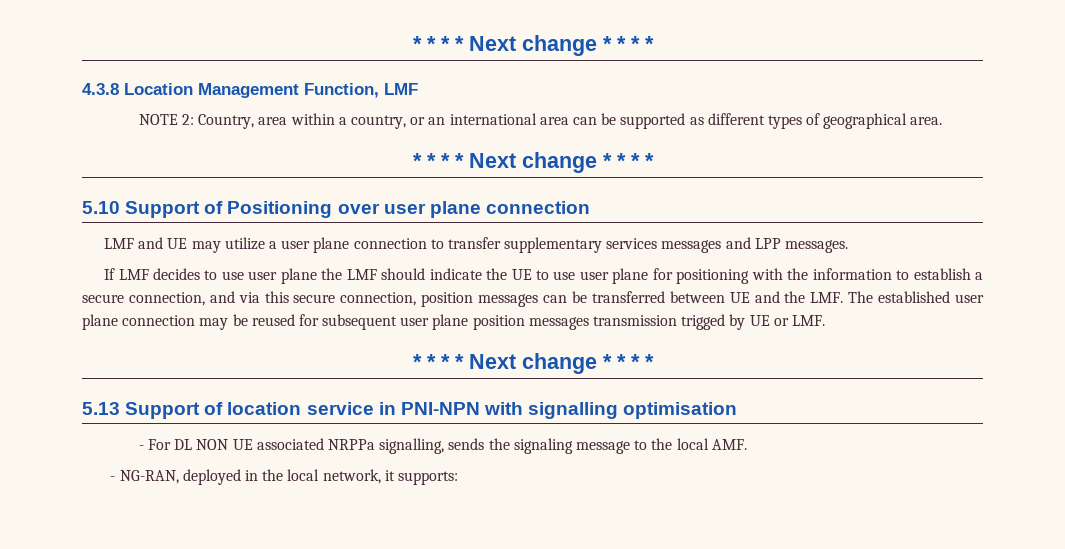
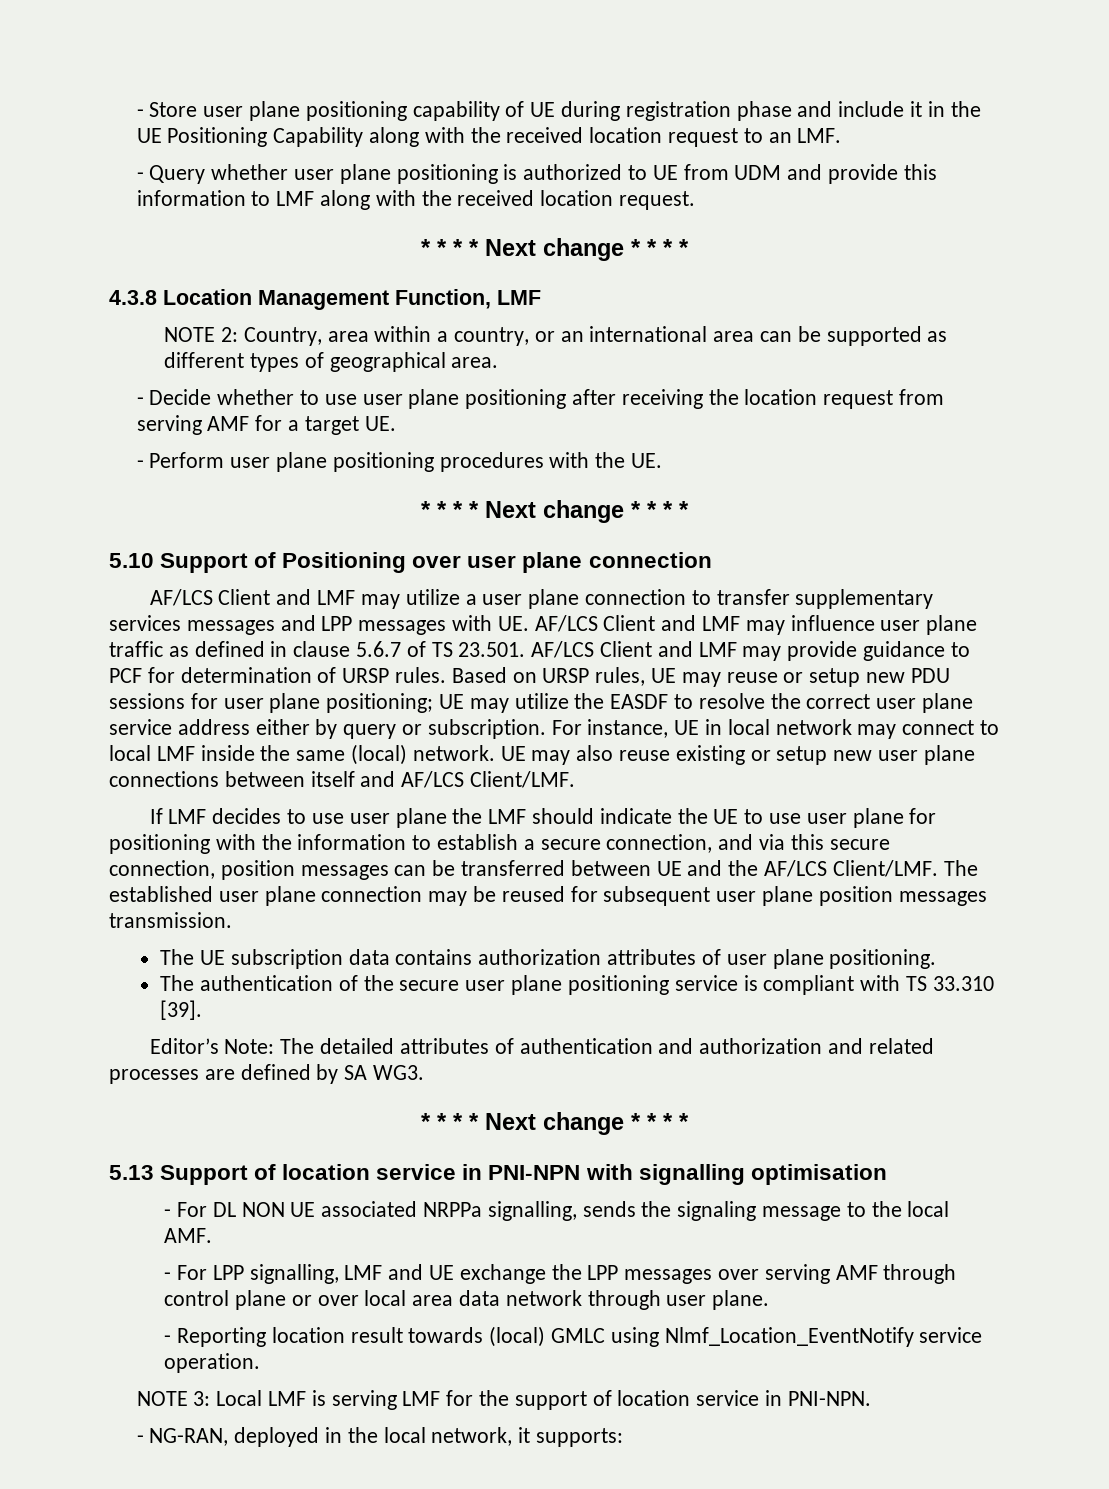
(412, 43) none -> [136,101,981,121] [136,127,842,147] [136,164,937,184] [136,190,696,210] - Store user plane positioning capability of UE during registration phase and include it in the UE Positioning Capability along with the received location request to an LMF. // - Query whether user plane positioning is authorized to UE from UDM and provide this information to LMF along with the received location request. //
(943, 121) none -> [136,389,945,409] [136,415,396,435] [136,452,663,472] // - Decide whether to use user plane positioning after receiving the location request from serving AMF for a target UE. // - Perform user plane positioning procedures with the UE.
[104,237,188,249] LMF and UE -> [149,589,356,606] AF/LCS Client and LMF
[785,240,849,253] messages. -> [358,615,978,635] [109,641,970,661] [109,667,950,687] [109,693,974,713] [109,719,1000,739] [109,744,975,765] [109,771,576,788] messages with UE. AF/LCS Client and LMF may influence user plane traffic as defined in clause 5.6.7 of TS 23.501. AF/LCS Client and LMF may provide guidance to PCF for determination of URSP rules. Based on URSP rules, UE may reuse or setup new PDU sessions for user plane positioning; UE may utilize the EASDF to resolve the correct user plane service address either by query or subscription. For instance, UE in local network may connect to local LMF inside the same (local) network. UE may also reuse existing or setup new user plane connections between itself and AF/LCS Client/LMF.
[810,292,844,303] LMF. -> [764,860,938,877] AF/LCS Client/LMF.
[593,314,825,330] transmission trigged by UE or LMF. -> [109,912,232,928] [160,949,937,969] [160,975,994,995] [160,1000,203,1020] [149,1038,934,1054] [109,1064,425,1084] transmission. // The UE subscription data contains authorization attributes of user plane positioning. // The authentication of the secure user plane positioning service is compliant with TS 33.310 [39]. // Editor’s Note: The detailed attributes of authentication and authorization and related processes are defined by SA WG3.
(747, 444) none -> [164,1264,957,1284] [164,1290,770,1310] [164,1326,983,1347] [164,1353,261,1373] [136,1390,871,1410] // - For LPP signalling, LMF and UE exchange the LPP messages over serving AMF through control plane or over local area data network through user plane. // - Reporting location result towards (local) GMLC using Nlmf_Location_EventNotify service operation. // NOTE 3: Local LMF is serving LMF for the support of location service in PNI-NPN.

